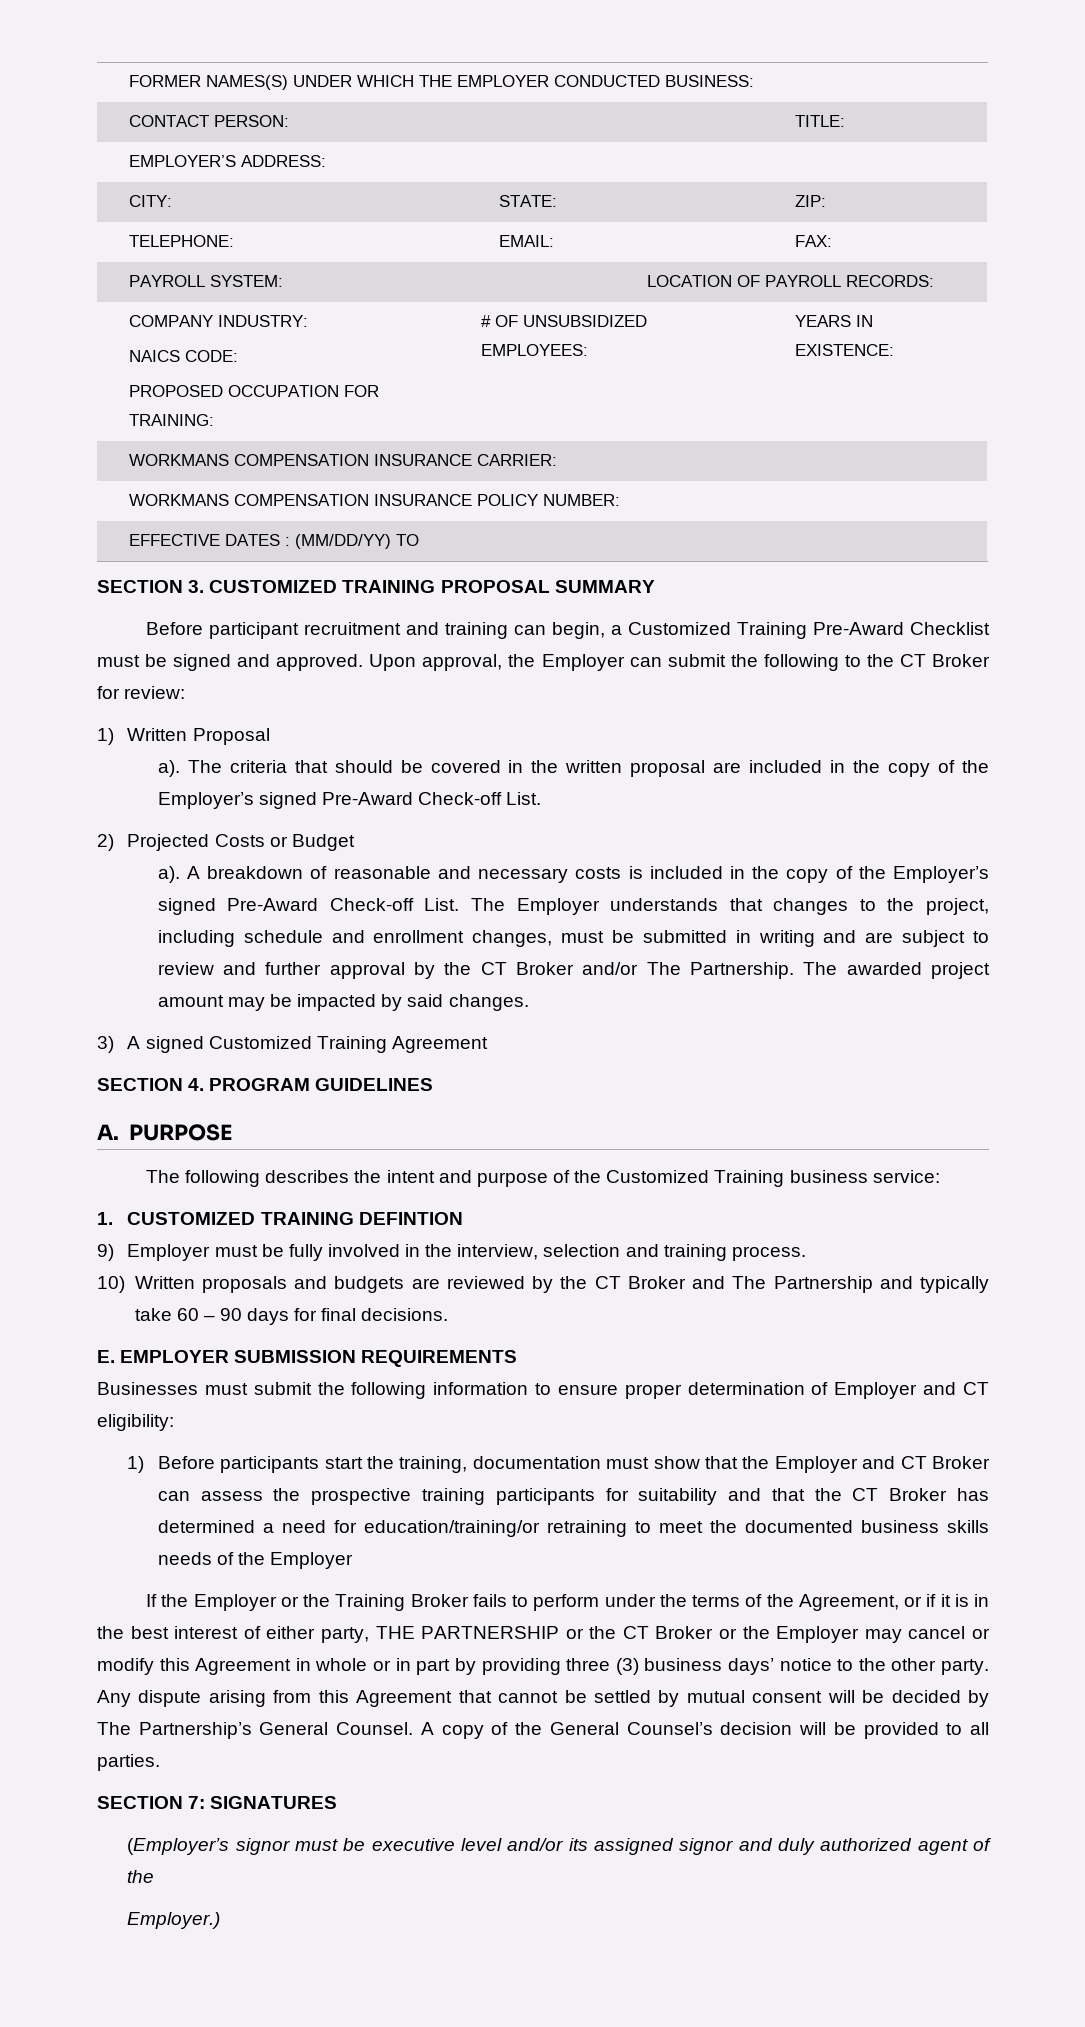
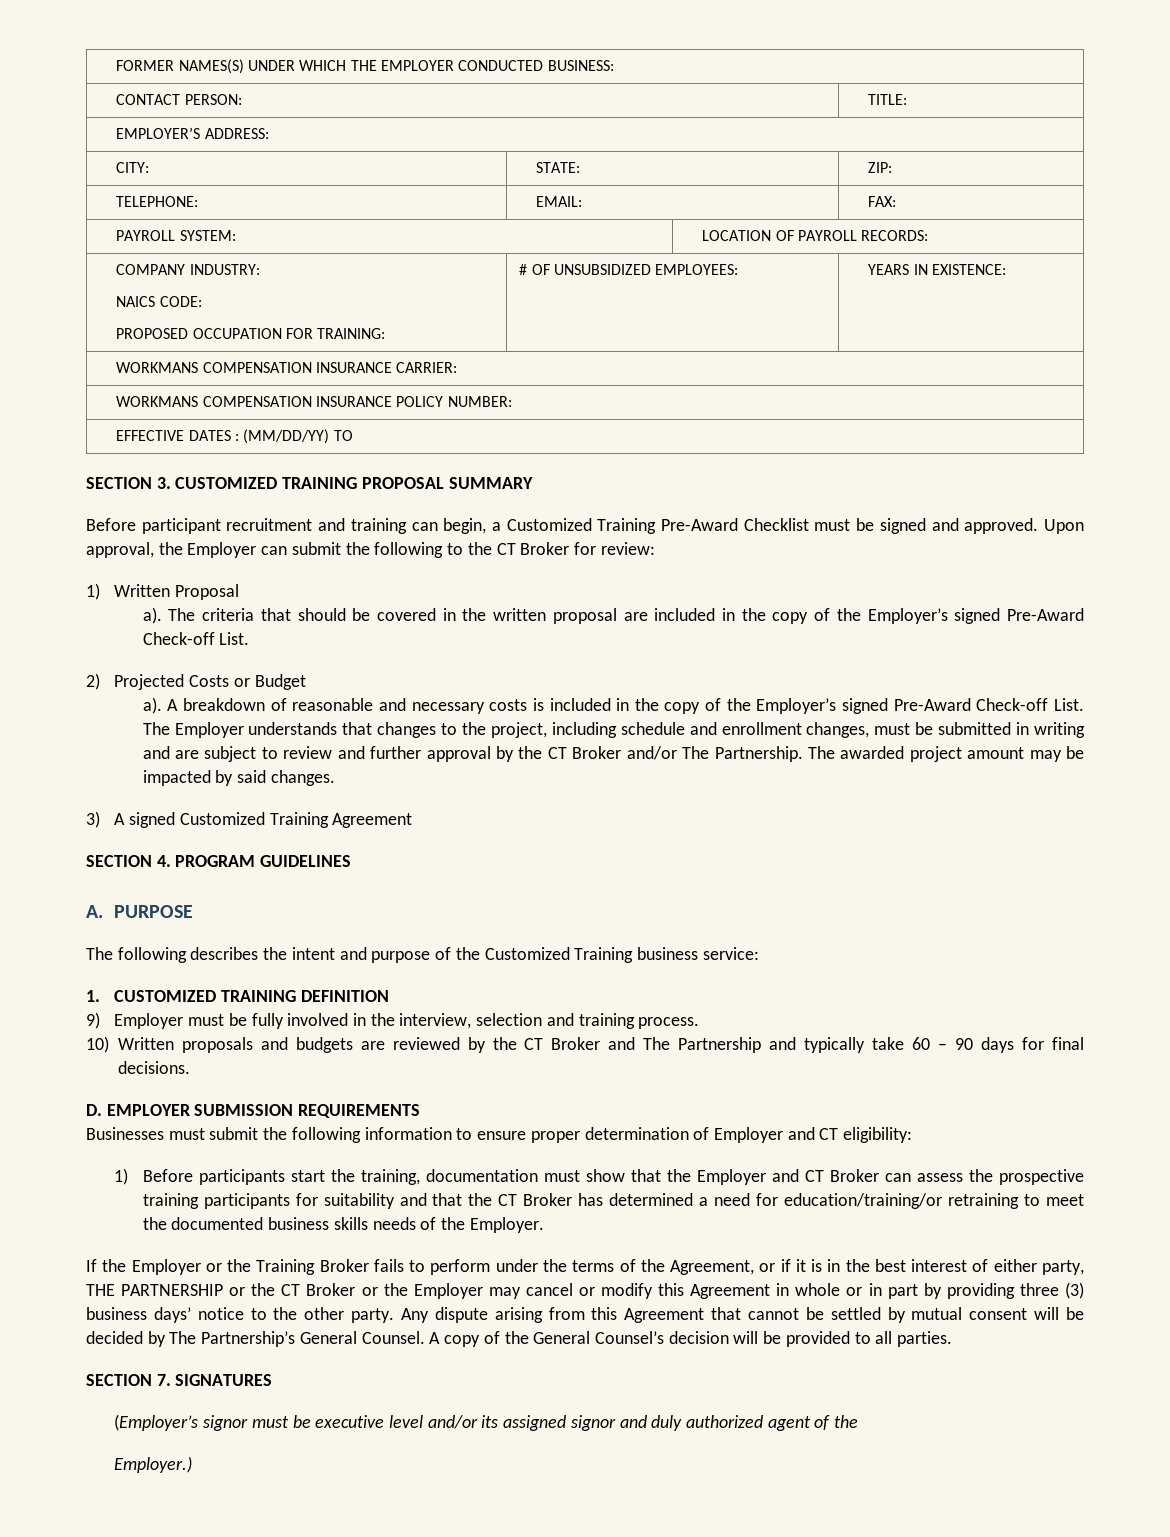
[358,1212,463,1225] DEFINTION -> [300,990,389,1002] DEFINITION
[97,1350,115,1363] E. -> [86,1104,102,1116] D.
[270,1552,354,1569] Employer -> [469,1217,544,1233] Employer.
[188,1796,206,1809] 7: -> [156,1374,171,1386] 7.

